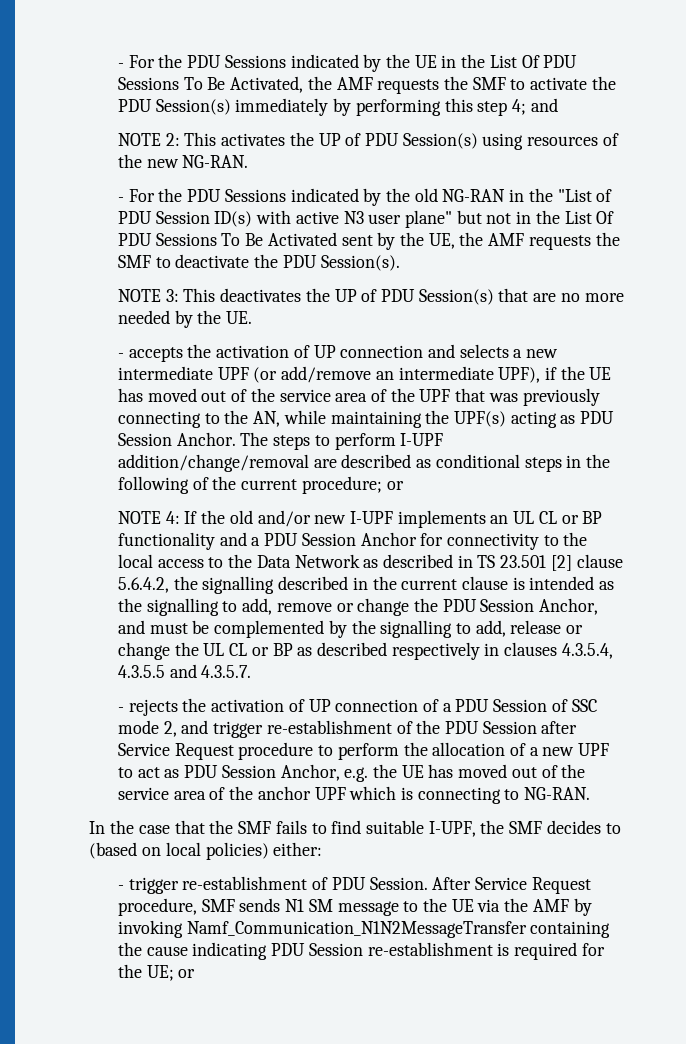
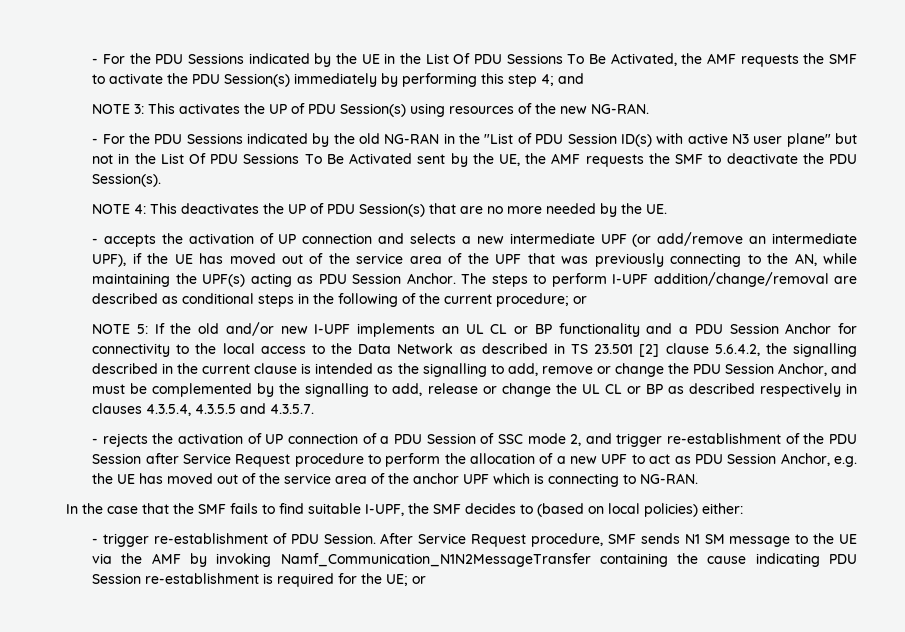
[165,133,180,146] 2: -> [134,104,145,114] 3:
[165,289,179,302] 3: -> [134,204,147,214] 4:
[165,511,180,524] 4: -> [136,324,148,334] 5:

